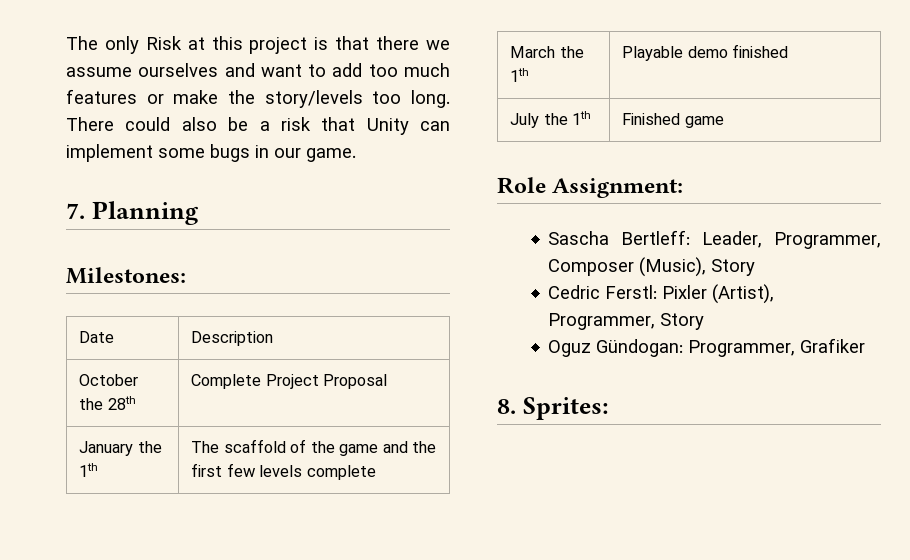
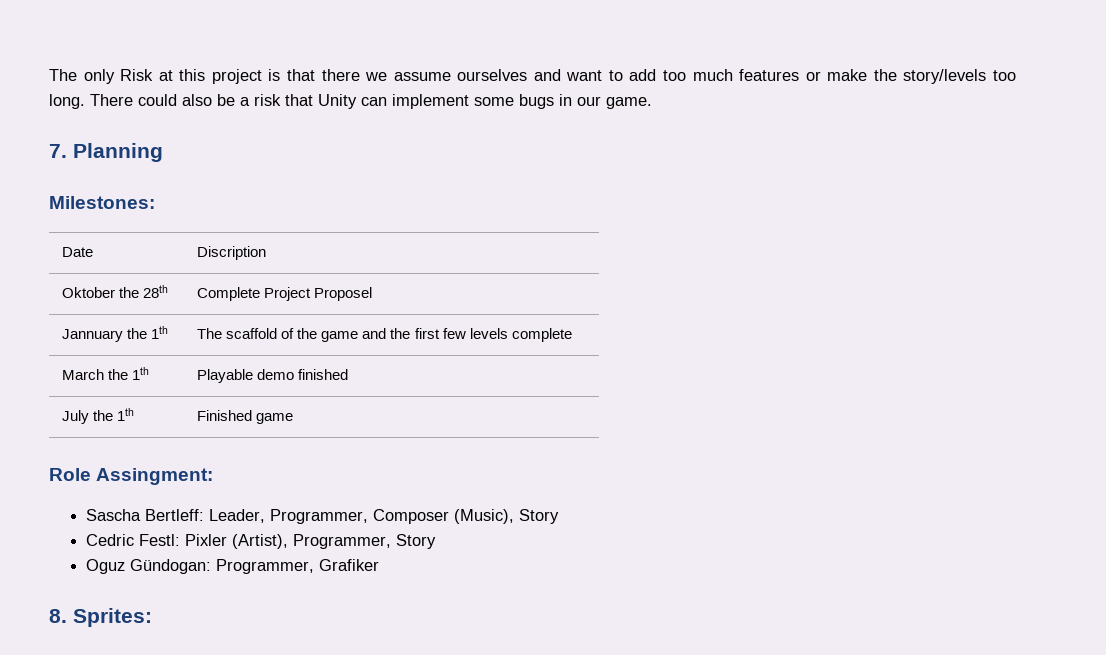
[191,331,274,346] [79,374,139,386] Description // October -> [197,246,267,260] [62,287,116,298] Discription // Oktober
[323,374,388,389] [79,441,134,456] Proposal // January -> [314,287,373,301] [62,329,124,342] Proposel // Jannuary
[552,178,684,198] Assignment: -> [96,468,214,485] Assingment:
[605,285,658,299] Ferstl: -> [138,534,180,546] Festl:

